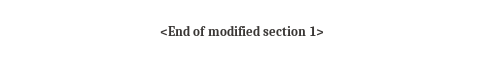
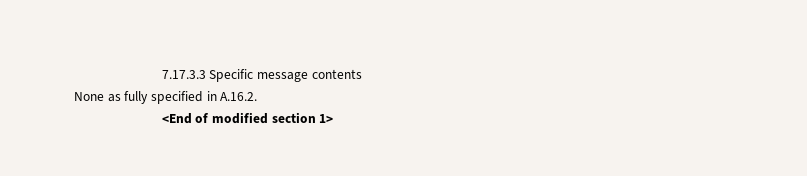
(159, 30) none -> [161,69,362,82] [74,91,258,104] 7.17.3.3 Specific message contents // None as fully specified in A.16.2. //

